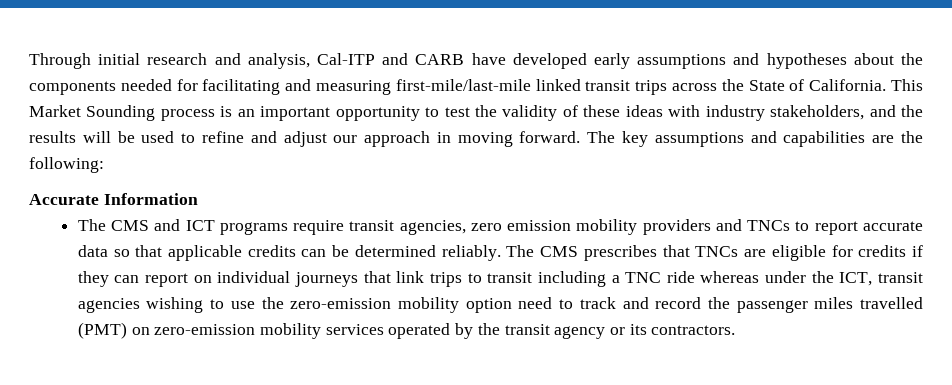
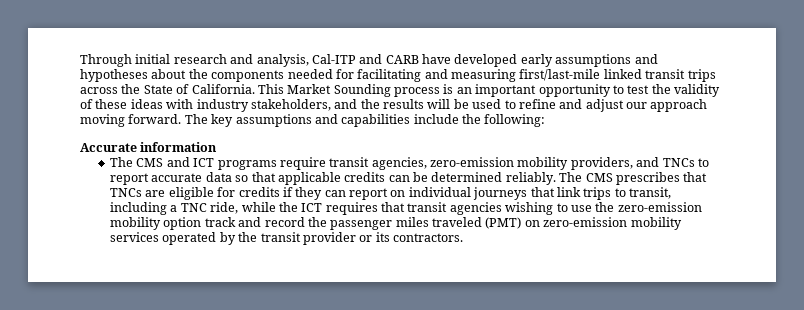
[395,79,531,91] first-mile/last-mile -> [519,69,601,81] first/last-mile
[436,132,451,143] in -> (708, 105) none
[872,135,895,143] are -> [413,114,459,124] include
[103,193,198,205] Information -> [140,142,218,152] information
[470,219,711,235] zero emission mobility providers -> [430,157,633,170] zero-emission mobility providers,
[487,272,533,283] transit -> [629,187,672,199] transit,
[666,271,873,286] ride whereas under the ICT, -> [210,202,406,215] ride, while the ICT requires that
[518,297,574,309] need to -> (202, 223) none
[859,297,923,309] travelled -> [432,217,483,227] traveled
[554,326,606,339] agency -> [302,232,356,245] provider

